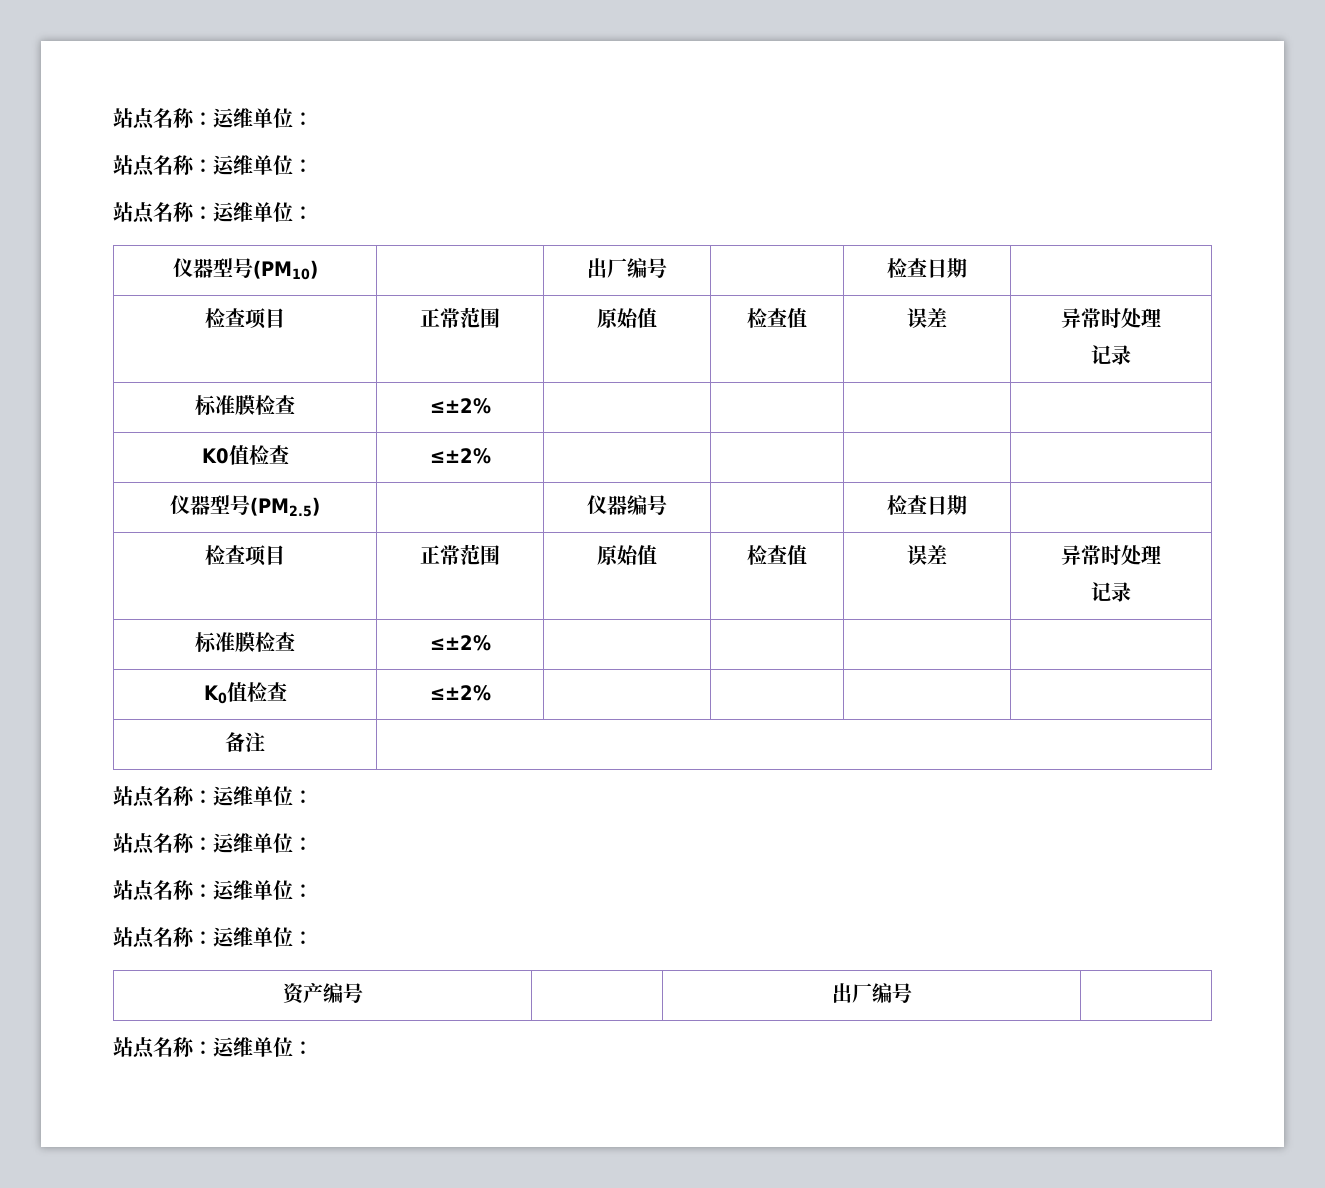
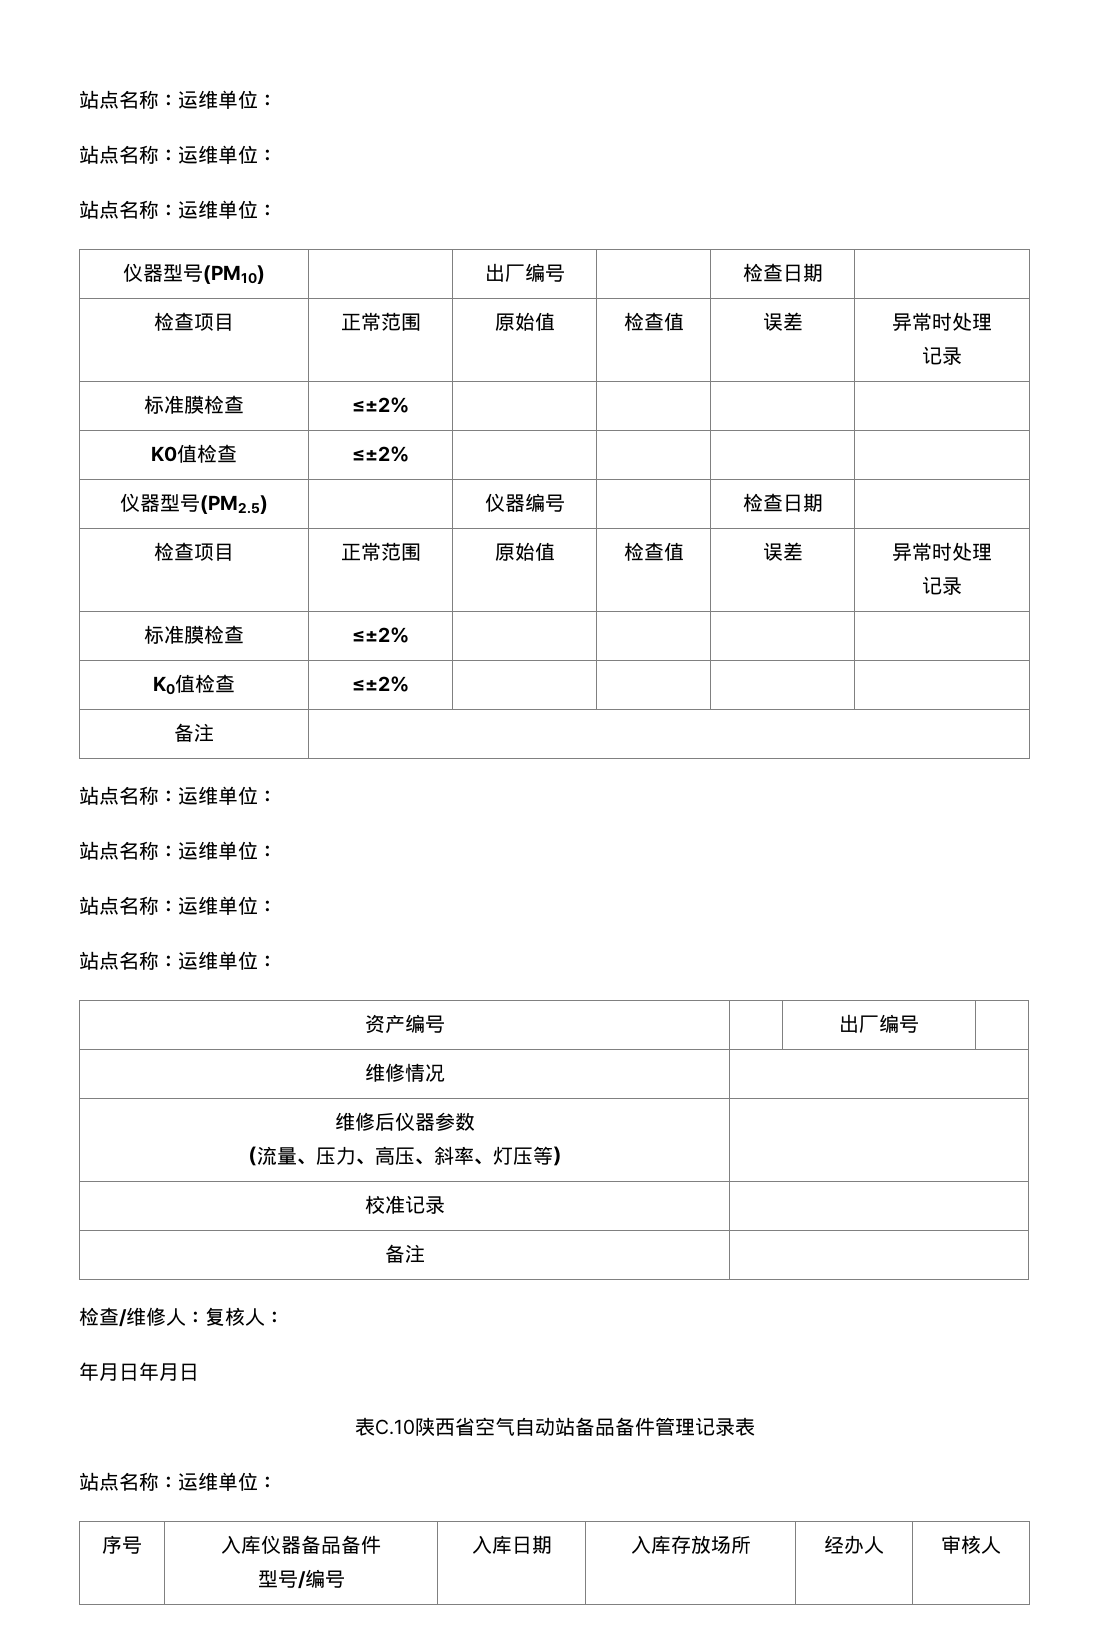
[113,1037,313,1059] // 站点名称：运维单位： -> [364,1063,445,1082] [334,1112,475,1131] [237,1146,572,1166] [364,1195,445,1214] [384,1244,425,1263] [79,1307,284,1327] [79,1362,199,1381] [354,1417,755,1437] [79,1472,277,1491] [102,1535,142,1554] [221,1535,381,1554] [257,1569,345,1589] [471,1535,552,1554] [630,1535,751,1554] [824,1535,884,1554] [941,1535,1001,1554] // 维修情况 | // 维修后仪器参数 // （流量、压力、高压、斜率、灯压等） | // 校准记录 | // 备注 | // 检查/维修人：复核人： // 年月日年月日 // 表C.10陕西省空气自动站备品备件管理记录表 // 站点名称：运维单位： // 序号 | 入库仪器备品备件 // 型号/编号 | 入库日期 | 入库存放场所 | 经办人 | 审核人

